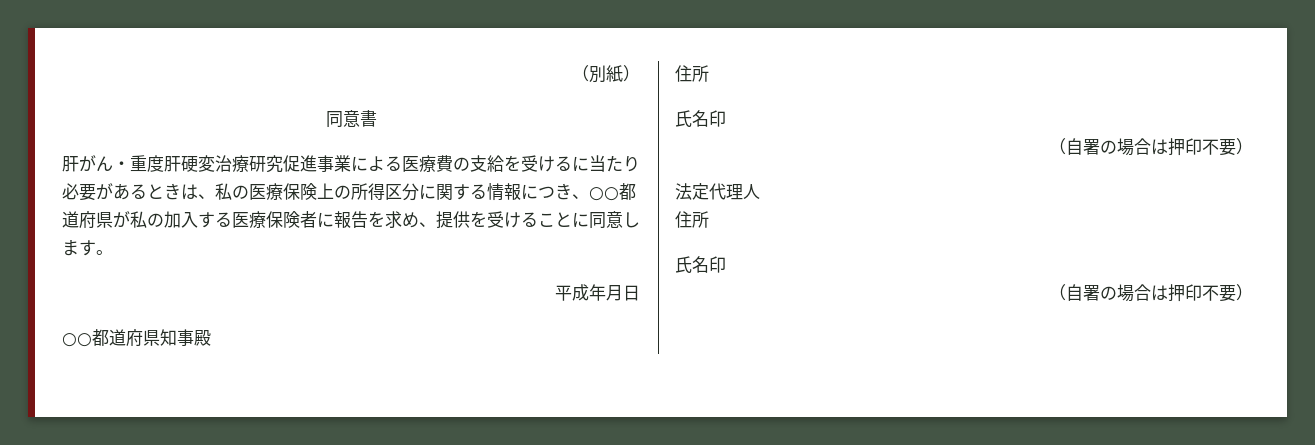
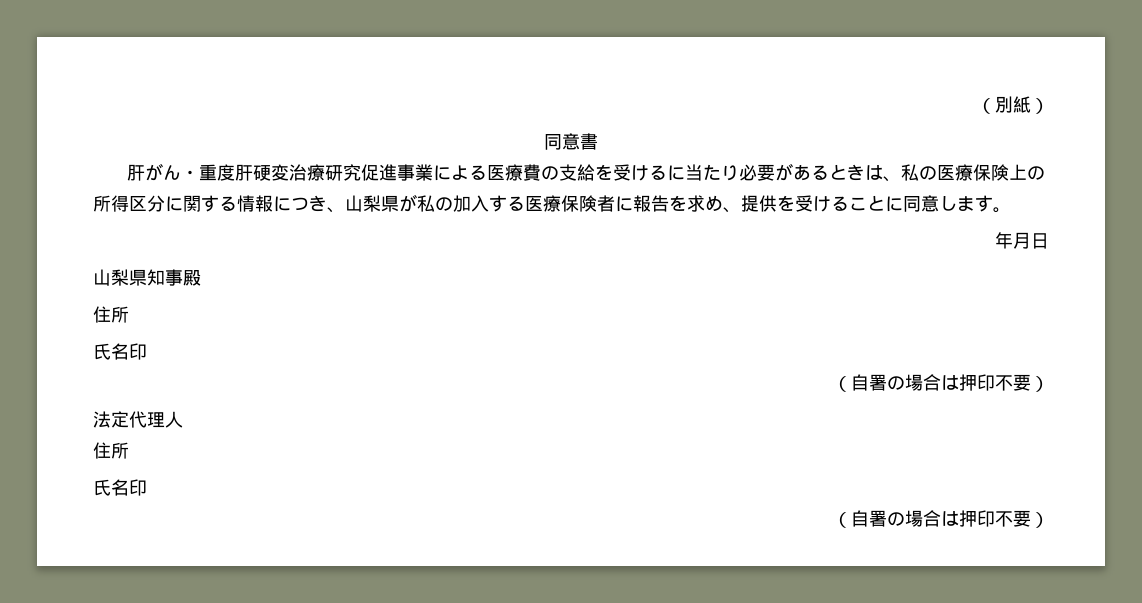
[589,183,636,201] [62,211,96,229] ○○都道府 -> [345,195,381,212] 山梨
[555,284,589,301] 平成 -> (1011, 210) none
[62,329,143,347] ○○都道府 -> [93,269,129,286] 山梨

